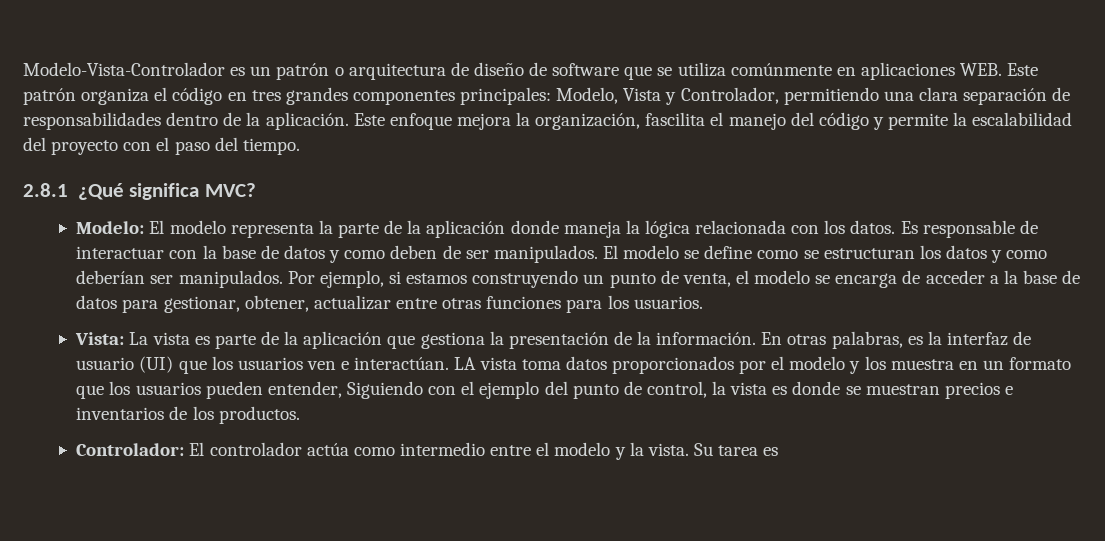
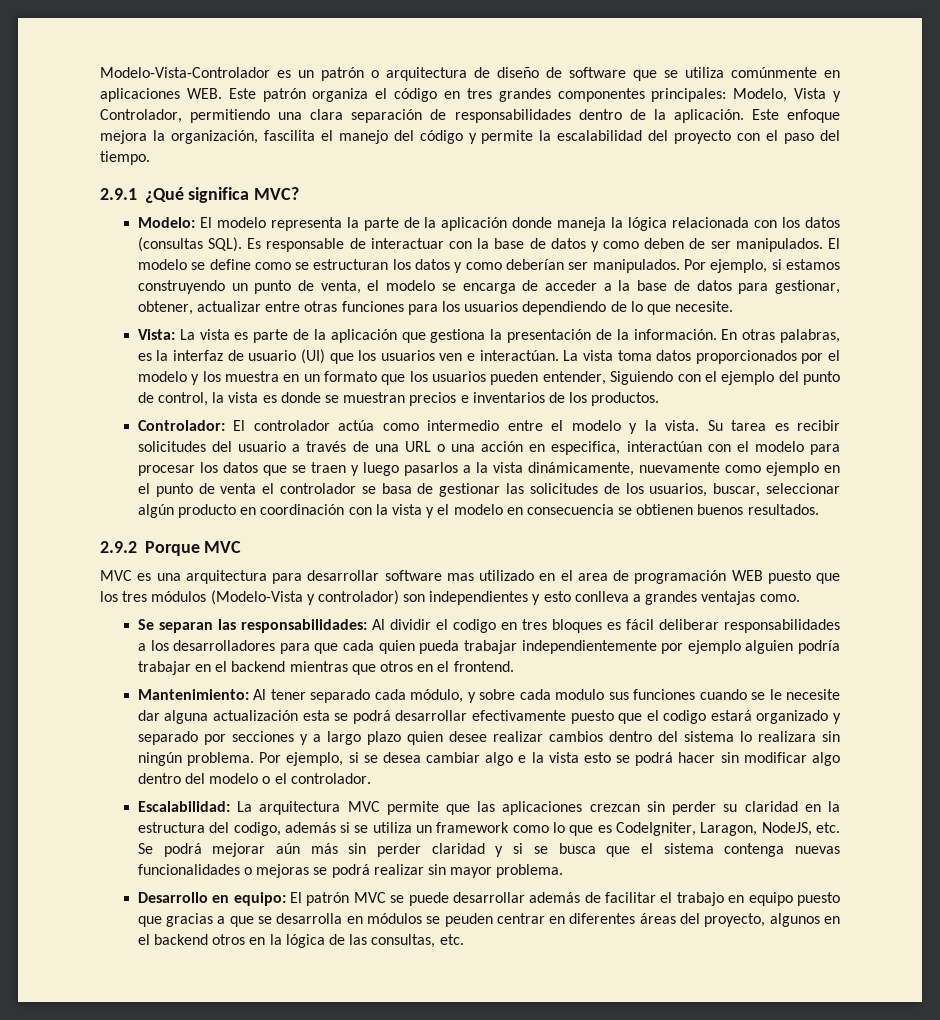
[23,183,68,197] 2.8.1 -> [100,188,137,200] 2.9.1
[850,220,896,234] datos. -> [805,217,840,228] [137,237,243,252] datos (consultas SQL).
[633,296,703,309] usuarios. -> [464,301,734,315] usuarios dependiendo de lo que necesite.
[454,357,477,370] LA -> [563,350,579,361] La
(779, 451) none -> [796,420,840,431] [137,441,841,455] [137,462,840,476] [137,483,840,497] [137,504,819,518] [100,541,242,556] [100,570,840,584] [100,590,800,605] [137,619,840,633] [137,640,841,654] [137,661,514,675] [137,689,840,703] [137,710,842,724] [137,731,840,745] [137,752,841,766] [137,773,371,784] [137,801,841,815] [137,822,840,836] [137,843,840,857] [137,864,564,878] [137,892,840,906] [137,913,840,927] [137,934,464,948] recibir solicitudes del usuario a través de una URL o una acción en especifica, interactúan con el modelo para procesar los datos que se traen y luego pasarlos a la vista dinámicamente, nuevamente como ejemplo en el punto de venta el controlador se basa de gestionar las solicitudes de los usuarios, buscar, seleccionar algún producto en coordinación con la vista y el modelo en consecuencia se obtienen buenos resultados. // 2.9.2 Porque MVC // MVC es una arquitectura para desarrollar software mas utilizado en el area de programación WEB puesto que los tres módulos (Modelo-Vista y controlador) son independientes y esto conlleva a grandes ventajas como. // Se separan las responsabilidades: Al dividir el codigo en tres bloques es fácil deliberar responsabilidades a los desarrolladores para que cada quien pueda trabajar independientemente por ejemplo alguien podría trabajar en el backend mientras que otros en el frontend. // Mantenimiento: Al tener separado cada módulo, y sobre cada modulo sus funciones cuando se le necesite dar alguna actualización esta se podrá desarrollar efectivamente puesto que el codigo estará organizado y separado por secciones y a largo plazo quien desee realizar cambios dentro del sistema lo realizara sin ningún problema. Por ejemplo, si se desea cambiar algo e la vista esto se podrá hacer sin modificar algo dentro del modelo o el controlador. // Escalabilidad: La arquitectura MVC permite que las aplicaciones crezcan sin perder su claridad en la estructura del codigo, además si se utiliza un framework como lo que es CodeIgniter, Laragon, NodeJS, etc. Se podrá mejorar aún más sin perder claridad y si se busca que el sistema contenga nuevas funcionalidades o mejoras se podrá realizar sin mayor problema. // Desarrollo en equipo: El patrón MVC se puede desarrollar además de facilitar el trabajo en equipo puesto que gracias a que se desarrolla en módulos se peuden centrar en diferentes áreas del proyecto, algunos en el backend otros en la lógica de las consultas, etc.

